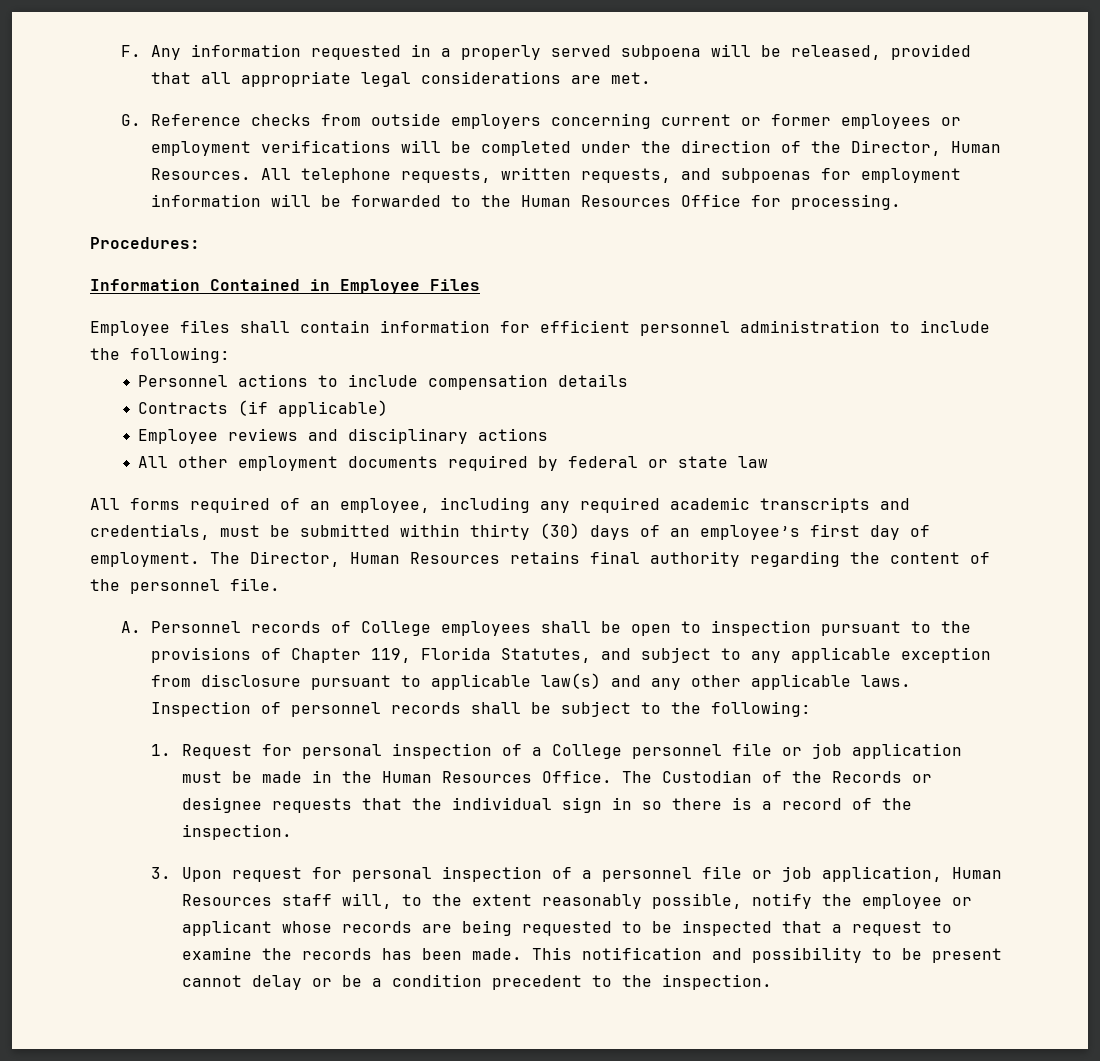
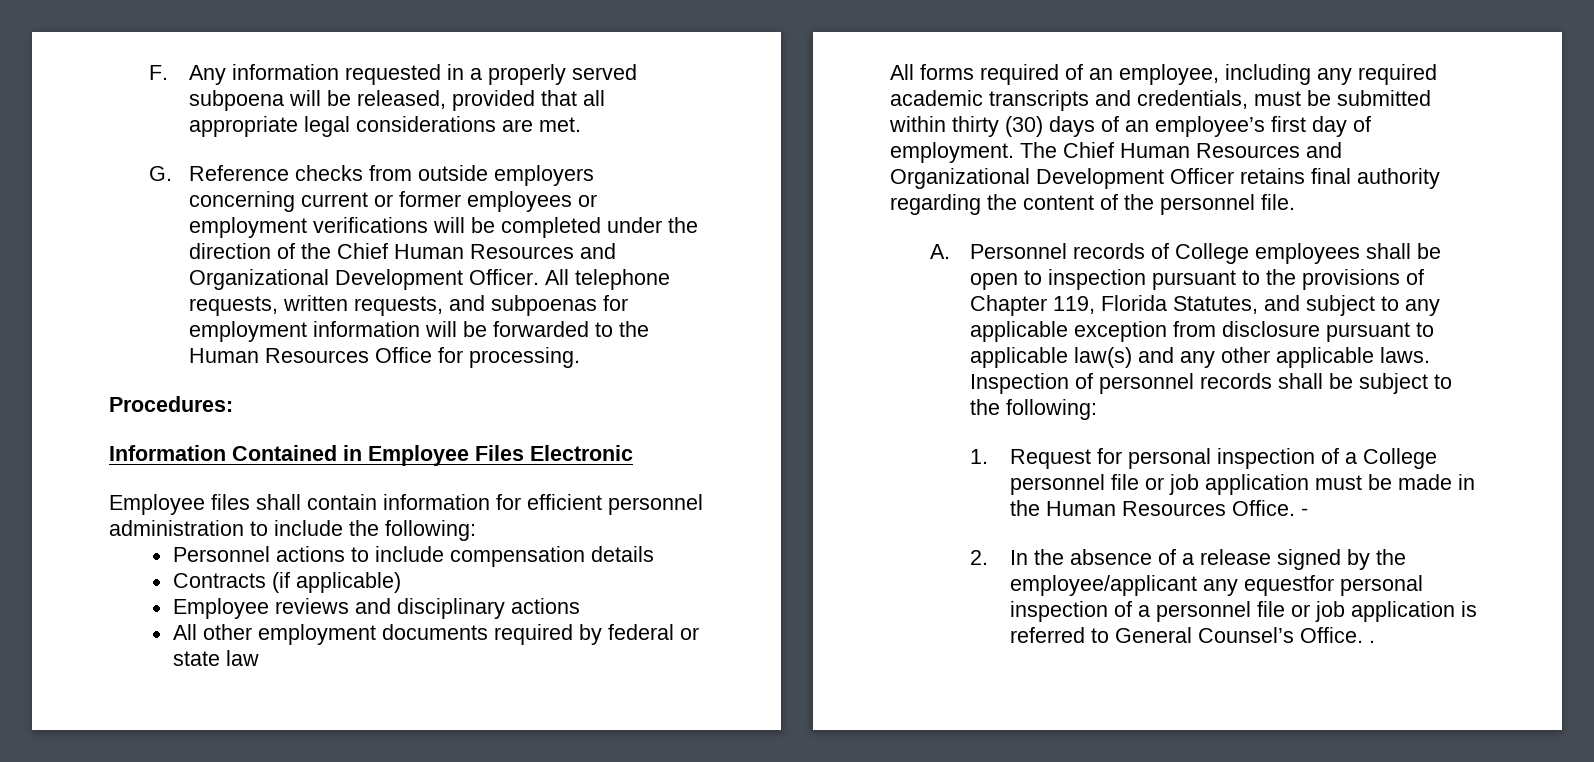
[851,140,1002,156] [151,168,252,180] Director, Human Resources. -> [336,243,616,259] [188,269,539,290] Chief Human Resources and Organizational Development Officer.
(480, 285) none -> [530,445,633,461] Electronic
[250,551,500,567] Director, Human Resources -> [1063,142,1342,158] [890,168,1234,189] Chief Human Resources and Organizational Development Officer
[622,770,933,783] [182,797,913,813] [182,824,293,840] [151,867,343,882] The Custodian of the Records or designee requests that the individual sign in so there is a record of the inspection. // 3. Upon request for -> [1300,508,1308,516] [969,549,1406,570] [1009,575,1334,596] - // 2. In the absence of a release signed by the employee/applicant any equestfor
[822,866,1003,882] [182,893,973,909] [182,920,953,936] [182,947,1003,963] [182,974,773,990] application, Human Resources staff will, to the extent reasonably possible, notify the employee or applicant whose records are being requested to be inspected that a request to examine the records has been made. This notification and possibility to be present cannot delay or be a condition precedent to the inspection. -> [1350,601,1477,622] [1009,627,1375,643] application is referred to General Counsel’s Office. .

